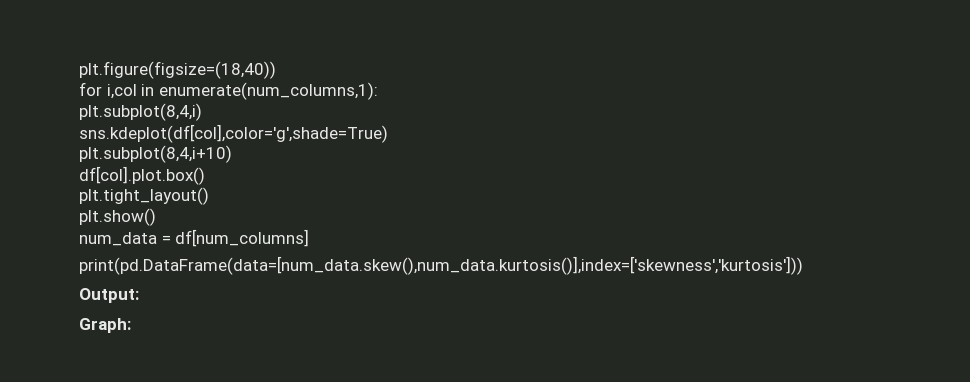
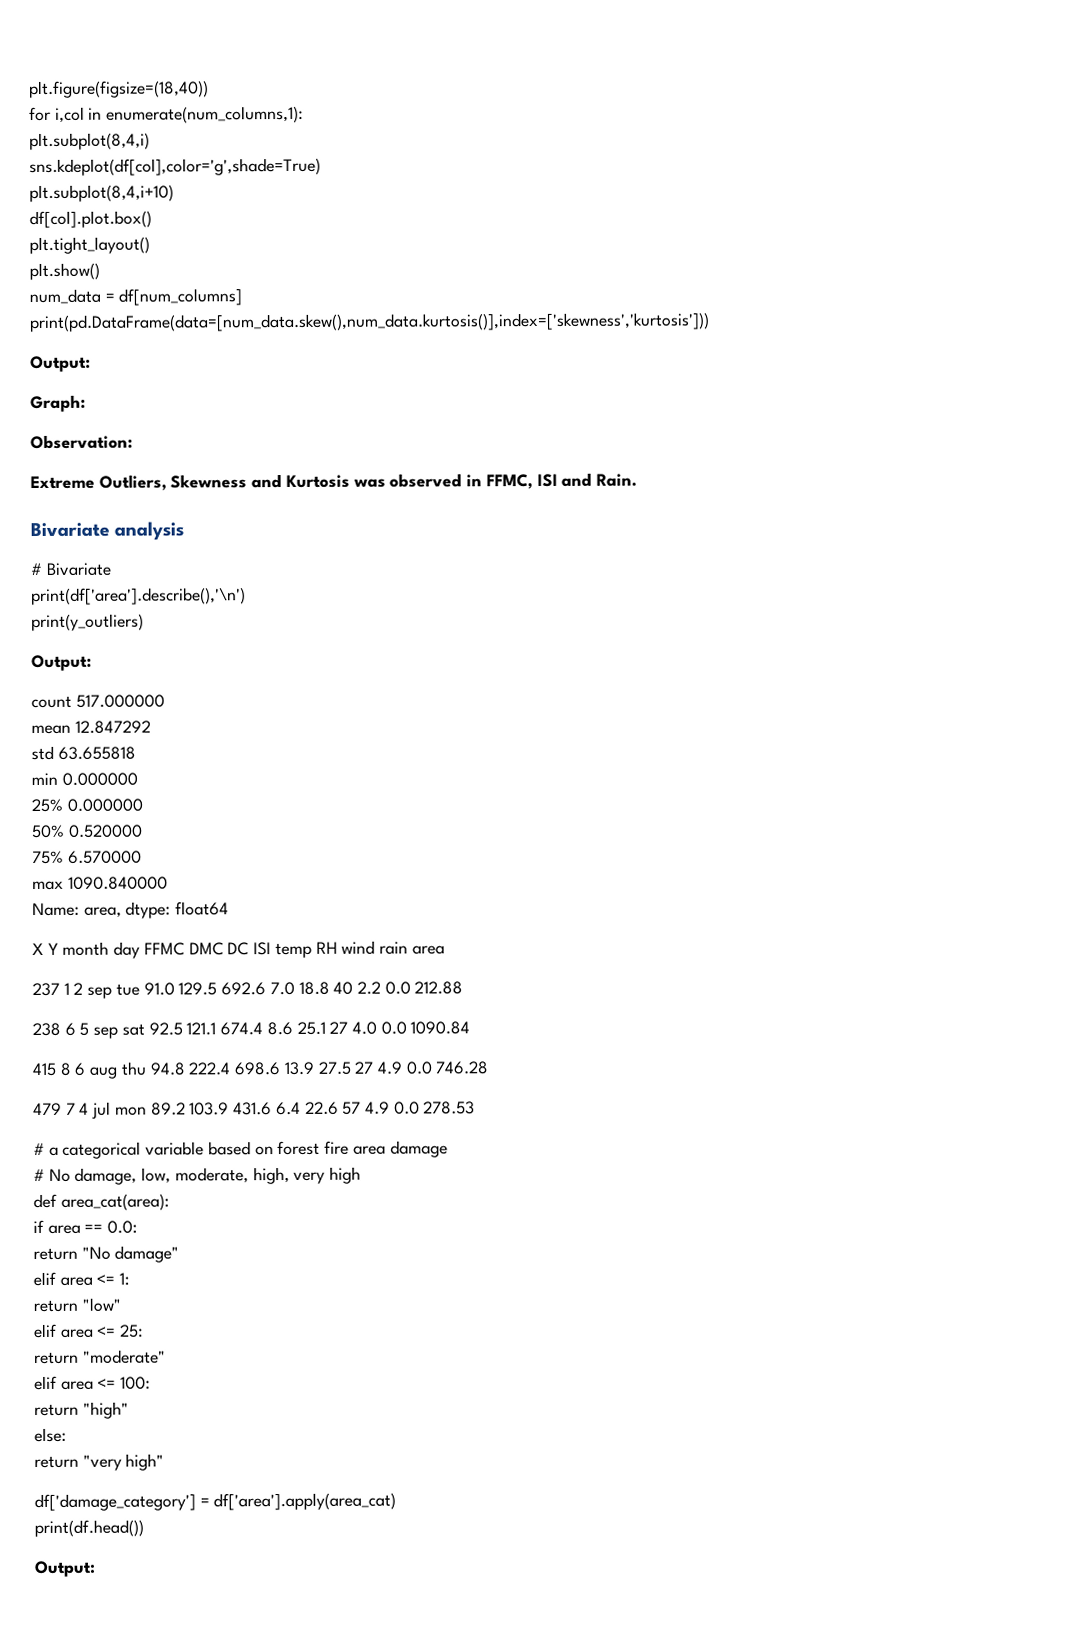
(131, 325) none -> [30,434,133,450] [30,472,637,491] [30,521,185,541] [30,562,112,576] [31,587,246,606] [31,613,144,632] [31,654,92,672] [31,694,165,709] [31,720,151,735] [31,745,136,761] [31,772,138,786] [31,798,143,813] [32,824,143,839] [32,850,142,865] [32,876,168,891] [32,901,230,919] [32,940,445,959] [32,981,464,999] [32,1021,471,1039] [32,1061,490,1079] [33,1101,476,1119] [33,1140,448,1159] [33,1166,362,1185] [33,1193,170,1211] [33,1219,139,1234] [33,1245,180,1263] [33,1271,131,1287] [33,1297,121,1313] [34,1323,145,1339] [34,1349,166,1365] [34,1375,152,1391] [34,1401,129,1419] [34,1427,67,1443] [34,1453,165,1471] [34,1492,397,1512] [34,1519,144,1538] [34,1560,96,1578] // Observation: // Extreme Outliers, Skewness and Kurtosis was observed in FFMC, ISI and Rain. // Bivariate analysis // # Bivariate // print(df['area'].describe(),'\n') // print(y_outliers) // Output: // count 517.000000 // mean 12.847292 // std 63.655818 // min 0.000000 // 25% 0.000000 // 50% 0.520000 // 75% 6.570000 // max 1090.840000 // Name: area, dtype: float64 // X Y month day FFMC DMC DC ISI temp RH wind rain area // 237 1 2 sep tue 91.0 129.5 692.6 7.0 18.8 40 2.2 0.0 212.88 // 238 6 5 sep sat 92.5 121.1 674.4 8.6 25.1 27 4.0 0.0 1090.84 // 415 8 6 aug thu 94.8 222.4 698.6 13.9 27.5 27 4.9 0.0 746.28 // 479 7 4 jul mon 89.2 103.9 431.6 6.4 22.6 57 4.9 0.0 278.53 // # a categorical variable based on forest fire area damage // # No damage, low, moderate, high, very high // def area_cat(area): // if area == 0.0: // return "No damage" // elif area <= 1: // return "low" // elif area <= 25: // return "moderate" // elif area <= 100: // return "high" // else: // return "very high" // df['damage_category'] = df['area'].apply(area_cat) // print(df.head()) // Output:

